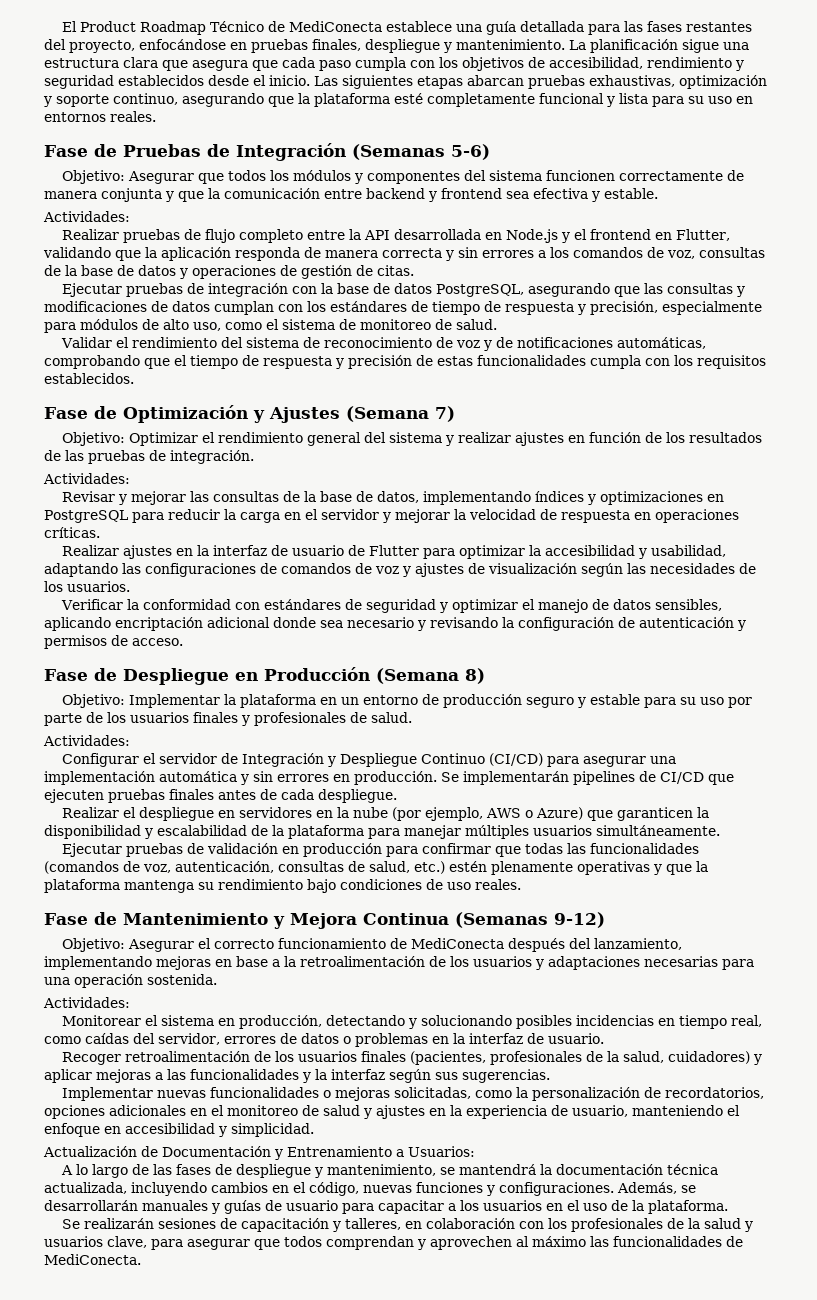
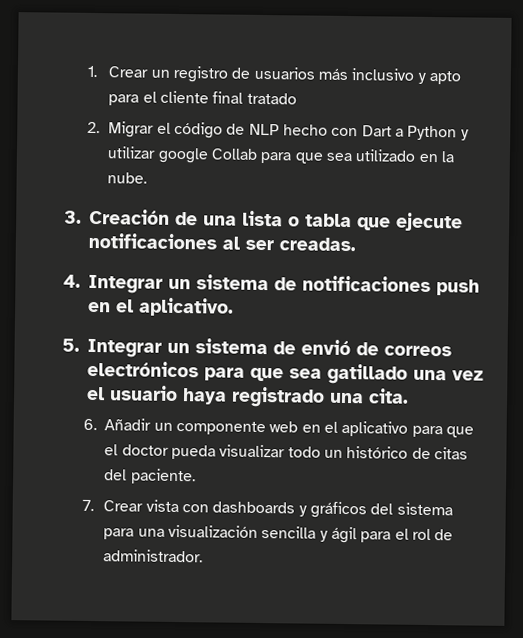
[62,21,753,35] [44,39,749,53] [44,57,744,71] [44,75,767,89] [43,93,753,107] [44,111,156,122] [44,143,490,161] [62,170,745,184] [44,188,658,202] [43,211,130,222] [62,229,731,243] [43,247,765,261] [44,265,414,279] [62,283,746,297] [44,301,762,315] [44,319,497,333] [61,337,707,351] [44,355,766,369] [44,373,134,384] [44,405,455,423] [62,432,763,446] [44,450,254,464] [43,473,130,484] [62,491,725,505] [44,509,739,523] [44,527,100,538] [62,545,727,559] [44,563,756,577] [44,581,130,592] [61,599,723,613] [44,617,746,631] [44,635,183,649] [44,667,485,685] [62,694,753,708] [44,712,412,726] [43,735,130,746] [62,753,677,767] [44,771,734,785] [44,789,397,803] [62,807,710,821] [44,825,720,839] [62,843,700,857] [44,861,708,875] [44,879,521,893] [44,912,605,929] [62,938,683,952] [44,956,754,970] [44,974,217,988] [43,997,130,1008] [62,1015,763,1029] [44,1033,604,1047] [62,1051,763,1065] [44,1069,550,1083] [62,1087,765,1101] [44,1105,740,1119] [44,1123,314,1137] [43,1146,475,1160] [61,1164,719,1178] [44,1182,696,1196] [44,1200,728,1214] [62,1218,754,1232] [44,1236,743,1250] [44,1254,141,1265] El Product Roadmap Técnico de MediConecta establece una guía detallada para las fases restantes del proyecto, enfocándose en pruebas finales, despliegue y mantenimiento. La planificación sigue una estructura clara que asegura que cada paso cumpla con los objetivos de accesibilidad, rendimiento y seguridad establecidos desde el inicio. Las siguientes etapas abarcan pruebas exhaustivas, optimización y soporte continuo, asegurando que la plataforma esté completamente funcional y lista para su uso en entornos reales. // Fase de Pruebas de Integración (Semanas 5-6) // Objetivo: Asegurar que todos los módulos y componentes del sistema funcionen correctamente de manera conjunta y que la comunicación entre backend y frontend sea efectiva y estable. // Actividades: // Realizar pruebas de flujo completo entre la API desarrollada en Node.js y el frontend en Flutter, validando que la aplicación responda de manera correcta y sin errores a los comandos de voz, consultas de la base de datos y operaciones de gestión de citas. // Ejecutar pruebas de integración con la base de datos PostgreSQL, asegurando que las consultas y modificaciones de datos cumplan con los estándares de tiempo de respuesta y precisión, especialmente para módulos de alto uso, como el sistema de monitoreo de salud. // Validar el rendimiento del sistema de reconocimiento de voz y de notificaciones automáticas, comprobando que el tiempo de respuesta y precisión de estas funcionalidades cumpla con los requisitos establecidos. // Fase de Optimización y Ajustes (Semana 7) // Objetivo: Optimizar el rendimiento general del sistema y realizar ajustes en función de los resultados de las pruebas de integración. // Actividades: // Revisar y mejorar las consultas de la base de datos, implementando índices y optimizaciones en PostgreSQL para reducir la carga en el servidor y mejorar la velocidad de respuesta en operaciones críticas. // Realizar ajustes en la interfaz de usuario de Flutter para optimizar la accesibilidad y usabilidad, adaptando las configuraciones de comandos de voz y ajustes de visualización según las necesidades de los usuarios. // Verificar la conformidad con estándares de seguridad y optimizar el manejo de datos sensibles, aplicando encriptación adicional donde sea necesario y revisando la configuración de autenticación y permisos de acceso. // Fase de Despliegue en Producción (Semana 8) // Objetivo: Implementar la plataforma en un entorno de producción seguro y estable para su uso por parte de los usuarios finales y profesionales de salud. // Actividades: // Configurar el servidor de Integración y Despliegue Continuo (CI/CD) para asegurar una implementación automática y sin errores en producción. Se implementarán pipelines de CI/CD que ejecuten pruebas finales antes de cada despliegue. // Realizar el despliegue en servidores en la nube (por ejemplo, AWS o Azure) que garanticen la disponibilidad y escalabilidad de la plataforma para manejar múltiples usuarios simultáneamente. // Ejecutar pruebas de validación en producción para confirmar que todas las funcionalidades (comandos de voz, autenticación, consultas de salud, etc.) estén plenamente operativas y que la plataforma mantenga su rendimiento bajo condiciones de uso reales. // Fase de Mantenimiento y Mejora Continua (Semanas 9-12) // Objetivo: Asegurar el correcto funcionamiento de MediConecta después del lanzamiento, implementando mejoras en base a la retroalimentación de los usuarios y adaptaciones necesarias para una operación sostenida. // Actividades: // Monitorear el sistema en producción, detectando y solucionando posibles incidencias en tiempo real, como caídas del servidor, errores de datos o problemas en la interfaz de usuario. // Recoger retroalimentación de los usuarios finales (pacientes, profesionales de la salud, cuidadores) y aplicar mejoras a las funcionalidades y la interfaz según sus sugerencias. // Implementar nuevas funcionalidades o mejoras solicitadas, como la personalización de recordatorios, opciones adicionales en el monitoreo de salud y ajustes en la experiencia de usuario, manteniendo el enfoque en accesibilidad y simplicidad. // Actualización de Documentación y Entrenamiento a Usuarios: // A lo largo de las fases de despliegue y mantenimiento, se mantendrá la documentación técnica actualizada, incluyendo cambios en el código, nuevas funciones y configuraciones. Además, se desarrollarán manuales y guías de usuario para capacitar a los usuarios en el uso de la plataforma. // Se realizarán sesiones de capacitación y talleres, en colaboración con los profesionales de la salud y usuarios clave, para asegurar que todos comprendan y aprovechen al máximo las funcionalidades de MediConecta. -> [86,65,461,85] [108,90,297,106] [86,121,469,141] [107,146,455,164] [107,172,148,184] [64,208,463,232] [88,232,356,252] [63,274,480,296] [88,297,234,317] [62,338,452,358] [87,360,484,385] [87,385,409,408] [82,418,474,438] [104,444,468,460] [104,468,196,485] [81,499,453,519] [103,524,454,544] [103,549,204,563] 1. Crear un registro de usuarios más inclusivo y apto para el cliente final tratado // 2. Migrar el código de NLP hecho con Dart a Python y utilizar google Collab para que sea utilizado en la nube. // 3. Creación de una lista o tabla que ejecute notificaciones al ser creadas. // 4. Integrar un sistema de notificaciones push en el aplicativo. // 5. Integrar un sistema de envió de correos electrónicos para que sea gatillado una vez el usuario haya registrado una cita. // 6. Añadir un componente web en el aplicativo para que el doctor pueda visualizar todo un histórico de citas del paciente. // 7. Crear vista con dashboards y gráficos del sistema para una visualización sencilla y ágil para el rol de administrador.

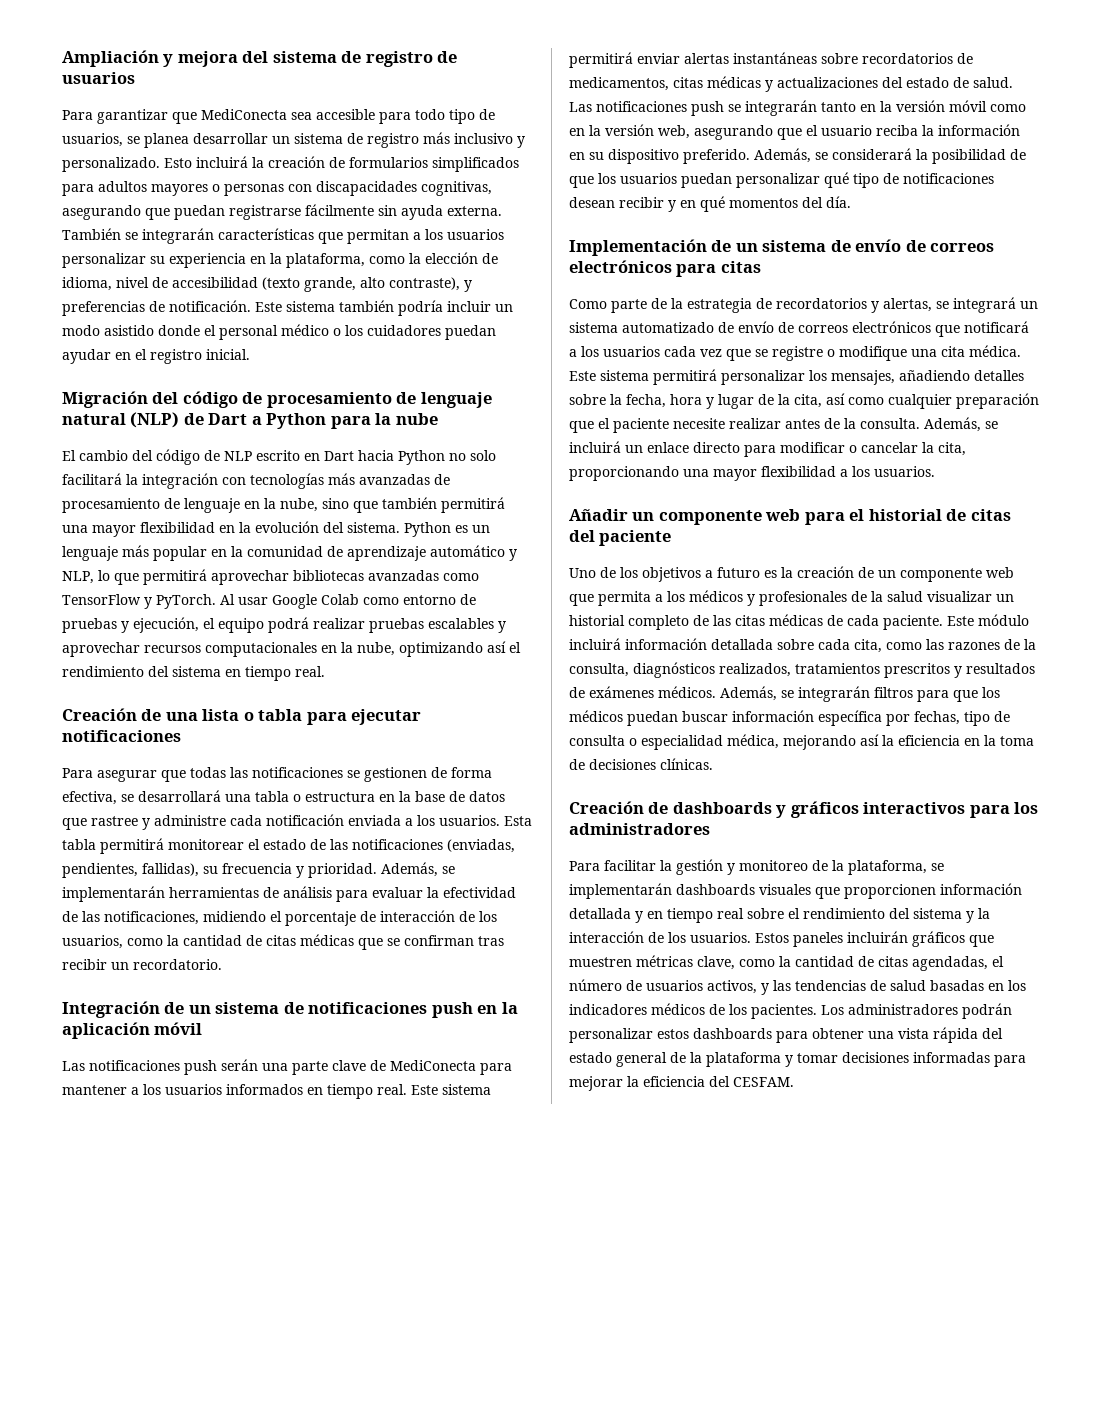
[86,65,461,85] [108,90,297,106] [86,121,469,141] [107,146,455,164] [107,172,148,184] [64,210,82,224] 1. Crear un registro de usuarios más inclusivo y apto para el cliente final tratado // 2. Migrar el código de NLP hecho con Dart a Python y utilizar google Collab para que sea utilizado en la nube. // 3. -> [62,50,458,67] [62,72,135,84] [62,109,495,124] [62,132,525,148] [62,156,519,172] [62,181,492,196] [62,204,502,220] [62,228,504,244] [62,252,498,268] [62,277,472,292] [62,300,513,316] [62,324,496,340] [62,349,250,364] [62,391,492,408] [62,412,438,429] [62,449,496,465] [62,473,450,489] [62,497,505,513] [62,521,490,537] [62,545,517,561] [62,569,479,585] [62,594,476,609] [62,617,506,633] [62,641,521,657] [62,666,325,681] Ampliación y mejora del sistema de registro de usuarios // Para garantizar que MediConecta sea accesible para todo tipo de usuarios, se planea desarrollar un sistema de registro más inclusivo y personalizado. Esto incluirá la creación de formularios simplificados para adultos mayores o personas con discapacidades cognitivas, asegurando que puedan registrarse fácilmente sin ayuda externa. También se integrarán características que permitan a los usuarios personalizar su experiencia en la plataforma, como la elección de idioma, nivel de accesibilidad (texto grande, alto contraste), y preferencias de notificación. Este sistema también podría incluir un modo asistido donde el personal médico o los cuidadores puedan ayudar en el registro inicial. // Migración del código de procesamiento de lenguaje natural (NLP) de Dart a Python para la nube // El cambio del código de NLP escrito en Dart hacia Python no solo facilitará la integración con tecnologías más avanzadas de procesamiento de lenguaje en la nube, sino que también permitirá una mayor flexibilidad en la evolución del sistema. Python es un lenguaje más popular en la comunidad de aprendizaje automático y NLP, lo que permitirá aprovechar bibliotecas avanzadas como TensorFlow y PyTorch. Al usar Google Colab como entorno de pruebas y ejecución, el equipo podrá realizar pruebas escalables y aprovechar recursos computacionales en la nube, optimizando así el rendimiento del sistema en tiempo real. //
[357,212,463,232] [88,232,356,252] [63,274,163,294] que ejecute notificaciones al ser creadas. // 4. Integrar -> [306,709,422,725] [62,730,181,742] [62,767,492,782] [62,790,505,805] [62,814,532,830] [62,838,515,854] [62,862,455,878] [62,886,516,902] [62,910,497,926] [62,934,504,950] [62,959,222,970] [62,1001,185,1018] para ejecutar notificaciones // Para asegurar que todas las notificaciones se gestionen de forma efectiva, se desarrollará una tabla o estructura en la base de datos que rastree y administre cada notificación enviada a los usuarios. Esta tabla permitirá monitorear el estado de las notificaciones (enviadas, pendientes, fallidas), su frecuencia y prioridad. Además, se implementarán herramientas de análisis para evaluar la efectividad de las notificaciones, midiendo el porcentaje de interacción de los usuarios, como la cantidad de citas médicas que se confirman tras recibir un recordatorio. // Integración de
[116,297,234,317] [62,338,351,358] el aplicativo. // 5. Integrar un sistema de envió -> [501,1002,518,1014] [62,1022,203,1039] [62,1059,512,1075] [62,1084,491,1099] [569,52,973,68] [569,76,1013,92] [569,100,1026,116] [569,124,1020,140] [569,148,1026,164] [569,172,994,188] [569,196,851,212] [569,239,902,256] la aplicación móvil // Las notificaciones push serán una parte clave de MediConecta para mantener a los usuarios informados en tiempo real. Este sistema permitirá enviar alertas instantáneas sobre recordatorios de medicamentos, citas médicas y actualizaciones del estado de salud. Las notificaciones push se integrarán tanto en la versión móvil como en la versión web, asegurando que el usuario reciba la información en su dispositivo preferido. Además, se considerará la posibilidad de que los usuarios puedan personalizar qué tipo de notificaciones desean recibir y en qué momentos del día. // Implementación de un sistema de envío
[250,363,484,385] [87,385,409,408] [82,418,474,438] [104,444,468,460] [104,468,196,485] [81,499,453,519] [103,524,454,544] [103,549,204,563] que sea gatillado una vez el usuario haya registrado una cita. // 6. Añadir un componente web en el aplicativo para que el doctor pueda visualizar todo un histórico de citas del paciente. // 7. Crear vista con dashboards y gráficos del sistema para una visualización sencilla y ágil para el rol de administrador. -> [720,261,761,273] [569,297,1038,313] [569,321,1029,337] [569,345,1021,361] [569,369,1024,385] [569,393,1039,409] [569,417,998,433] [569,441,966,457] [569,466,935,481] [569,509,1011,525] [569,530,672,546] [569,566,1014,582] [569,590,1014,606] [569,614,1029,630] [569,638,1036,653] [569,662,1035,678] [569,686,1000,702] [569,710,1010,726] [569,734,1034,750] [569,758,713,770] [569,801,1039,818] [569,823,710,835] [569,859,944,875] [569,883,1022,899] [569,908,990,923] [569,931,994,947] [569,955,1004,971] [569,979,1026,995] [569,1003,1012,1019] [569,1027,1003,1043] [569,1052,1026,1067] [569,1076,794,1091] citas // Como parte de la estrategia de recordatorios y alertas, se integrará un sistema automatizado de envío de correos electrónicos que notificará a los usuarios cada vez que se registre o modifique una cita médica. Este sistema permitirá personalizar los mensajes, añadiendo detalles sobre la fecha, hora y lugar de la cita, así como cualquier preparación que el paciente necesite realizar antes de la consulta. Además, se incluirá un enlace directo para modificar o cancelar la cita, proporcionando una mayor flexibilidad a los usuarios. // Añadir un componente web para el historial de citas del paciente // Uno de los objetivos a futuro es la creación de un componente web que permita a los médicos y profesionales de la salud visualizar un historial completo de las citas médicas de cada paciente. Este módulo incluirá información detallada sobre cada cita, como las razones de la consulta, diagnósticos realizados, tratamientos prescritos y resultados de exámenes médicos. Además, se integrarán filtros para que los médicos puedan buscar información específica por fechas, tipo de consulta o especialidad médica, mejorando así la eficiencia en la toma de decisiones clínicas. // Creación de dashboards y gráficos interactivos para los administradores // Para facilitar la gestión y monitoreo de la plataforma, se implementarán dashboards visuales que proporcionen información detallada y en tiempo real sobre el rendimiento del sistema y la interacción de los usuarios. Estos paneles incluirán gráficos que muestren métricas clave, como la cantidad de citas agendadas, el número de usuarios activos, y las tendencias de salud basadas en los indicadores médicos de los pacientes. Los administradores podrán personalizar estos dashboards para obtener una vista rápida del estado general de la plataforma y tomar decisiones informadas para mejorar la eficiencia del CESFAM.

